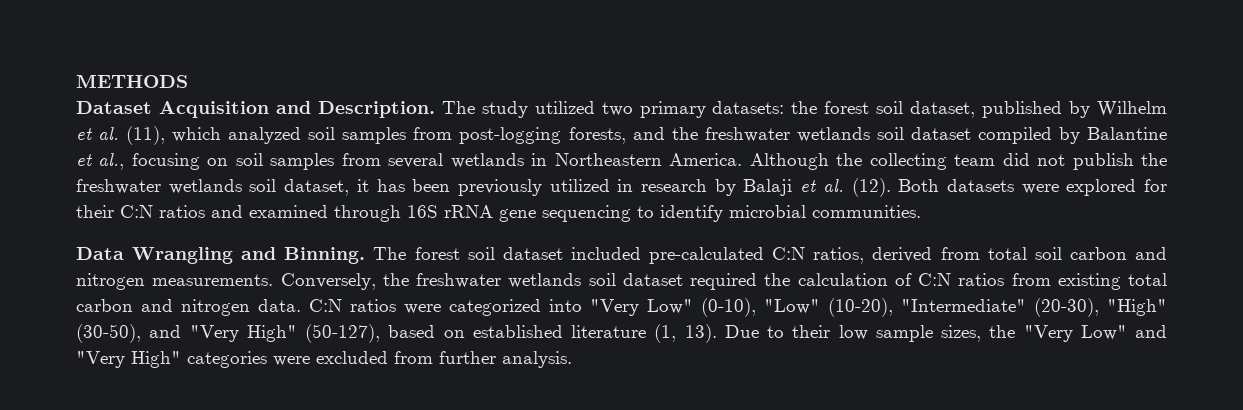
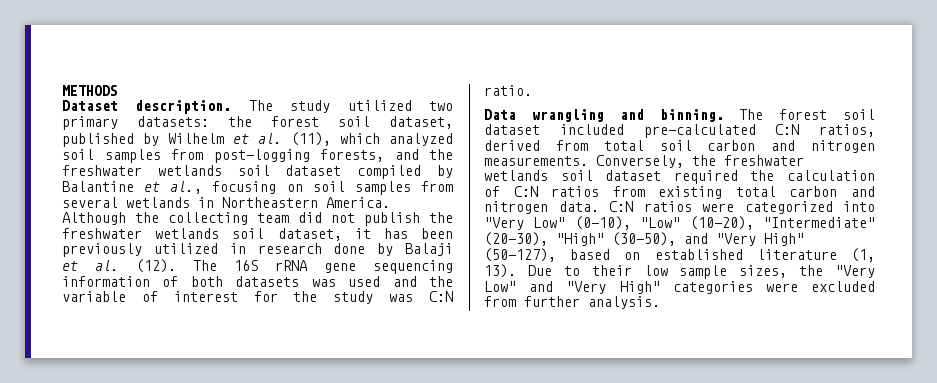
[158,101,435,118] Acquisition and Description. -> [135,100,232,114] description.
(707, 185) none -> [333,243,366,254] done
[898,179,1168,196] [76,205,921,222] [76,247,366,264] Both datasets were explored for their C:N ratios and examined through 16S rRNA gene sequencing to identify microbial communities. // Data Wrangling and Binning. -> [193,260,453,274] [62,276,453,287] [62,291,453,304] [484,85,532,96] [484,109,724,122] The 16S rRNA gene sequencing information of both datasets was used and the variable of interest for the study was C:N ratio. // Data wrangling and binning.

